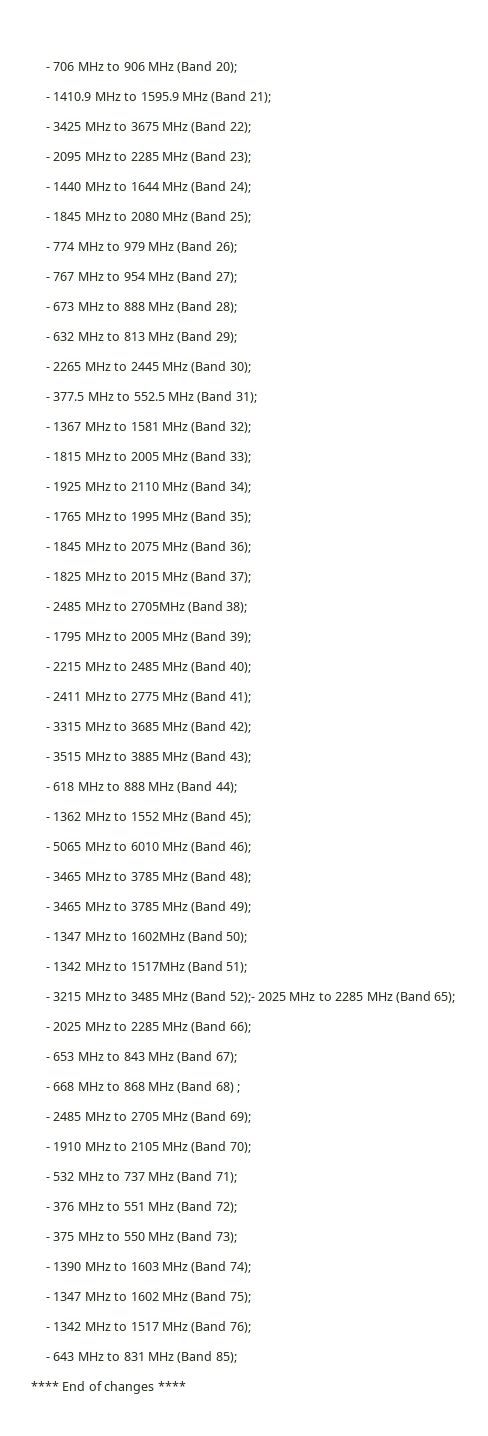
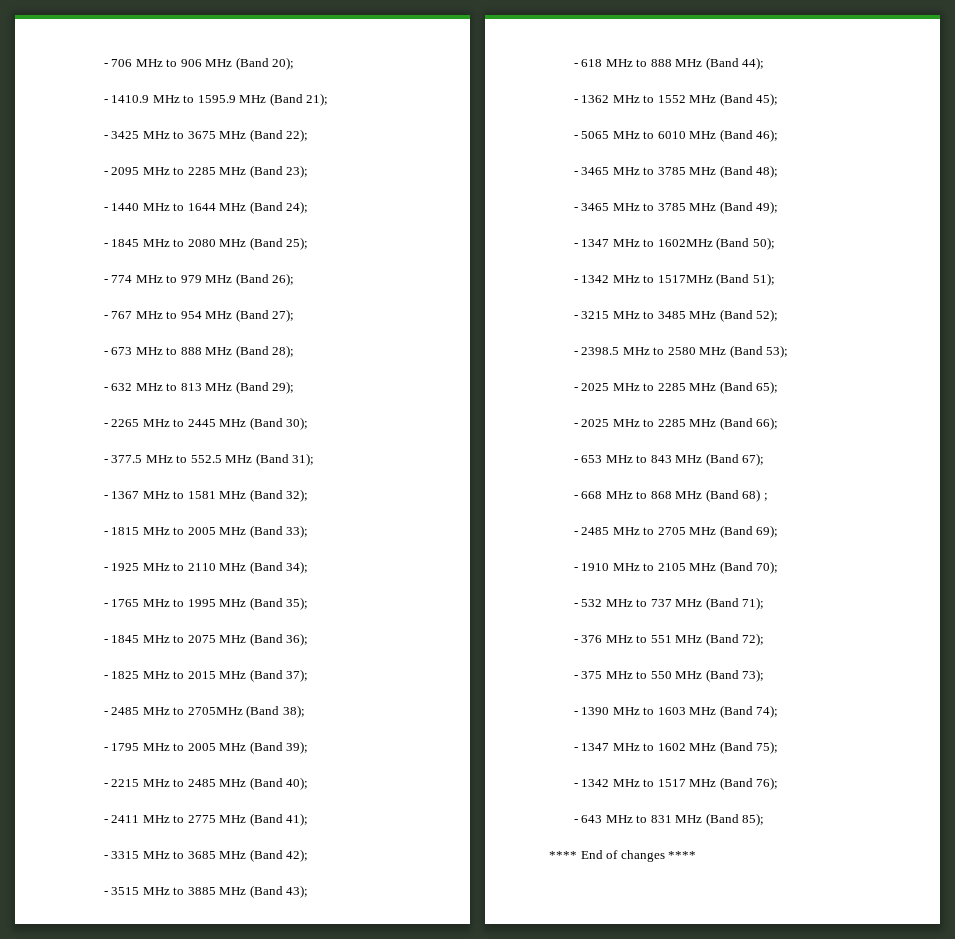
[229,992,255,1003] 52);- -> [756,309,779,322] [573,345,789,358] [573,387,578,391] 52); // - 2398.5 MHz to 2580 MHz (Band 53); // -

